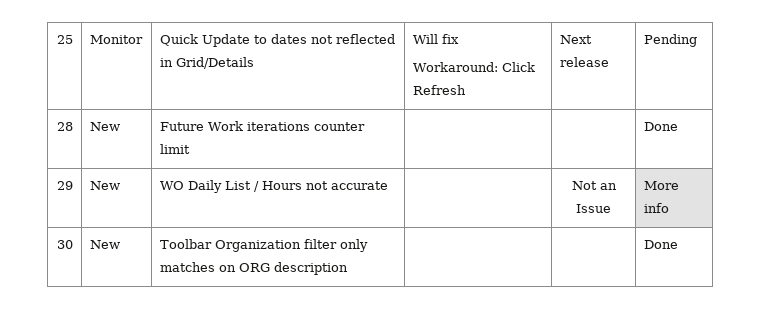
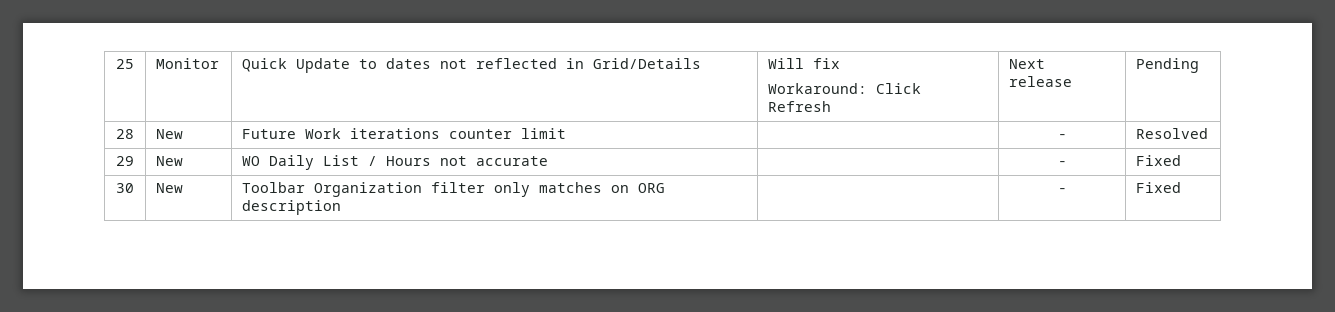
[643,122,678,131] | Done -> [1057,134,1067,139] [1136,128,1209,139] - | Resolved
[571,181,617,190] [576,204,611,213] [643,181,679,190] [643,203,669,213] Not an Issue | More info -> [1057,161,1067,166] [1136,155,1182,166] - | Fixed
[643,240,678,249] | Done -> [1057,188,1067,193] [1136,182,1182,193] - | Fixed

